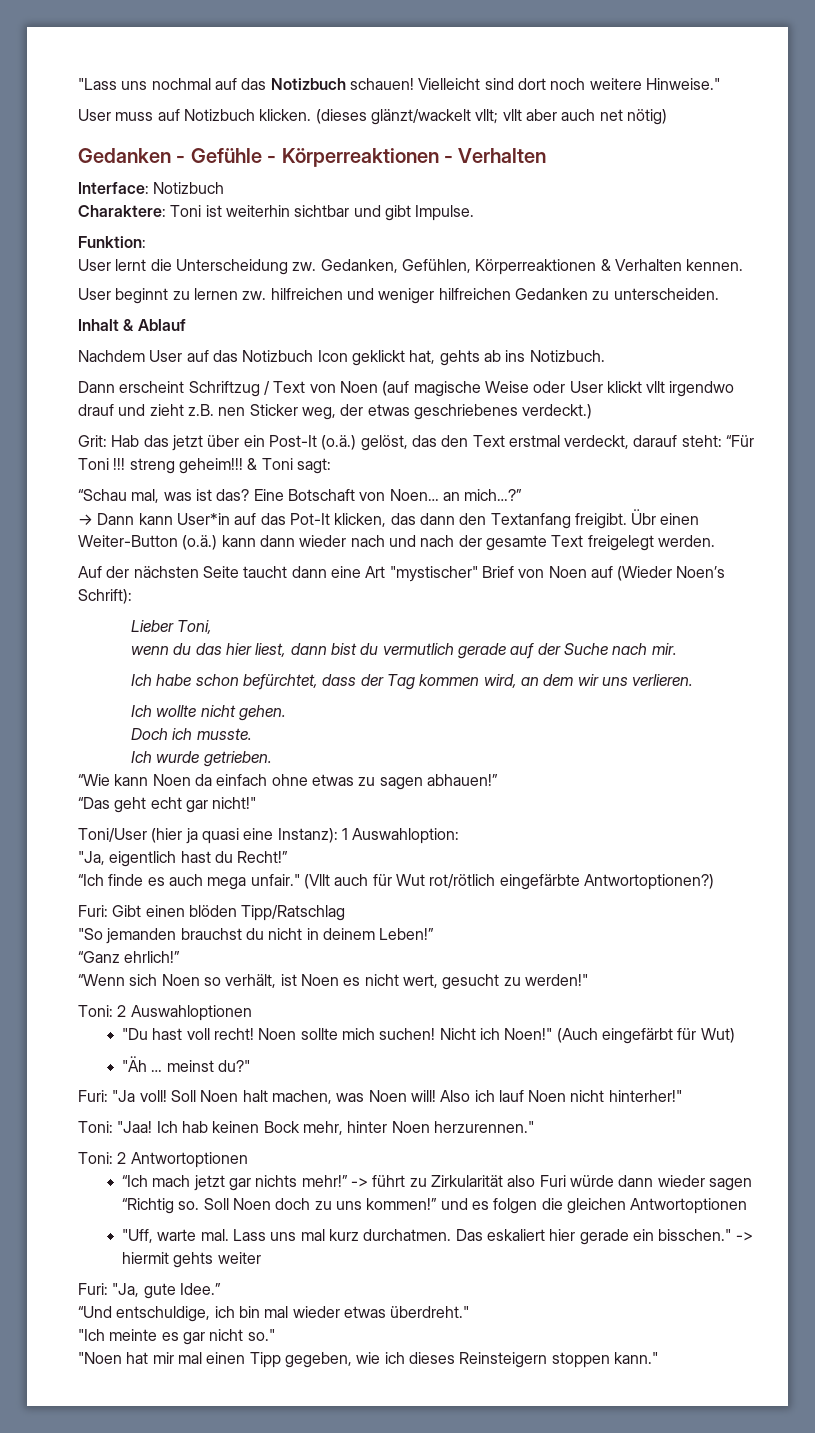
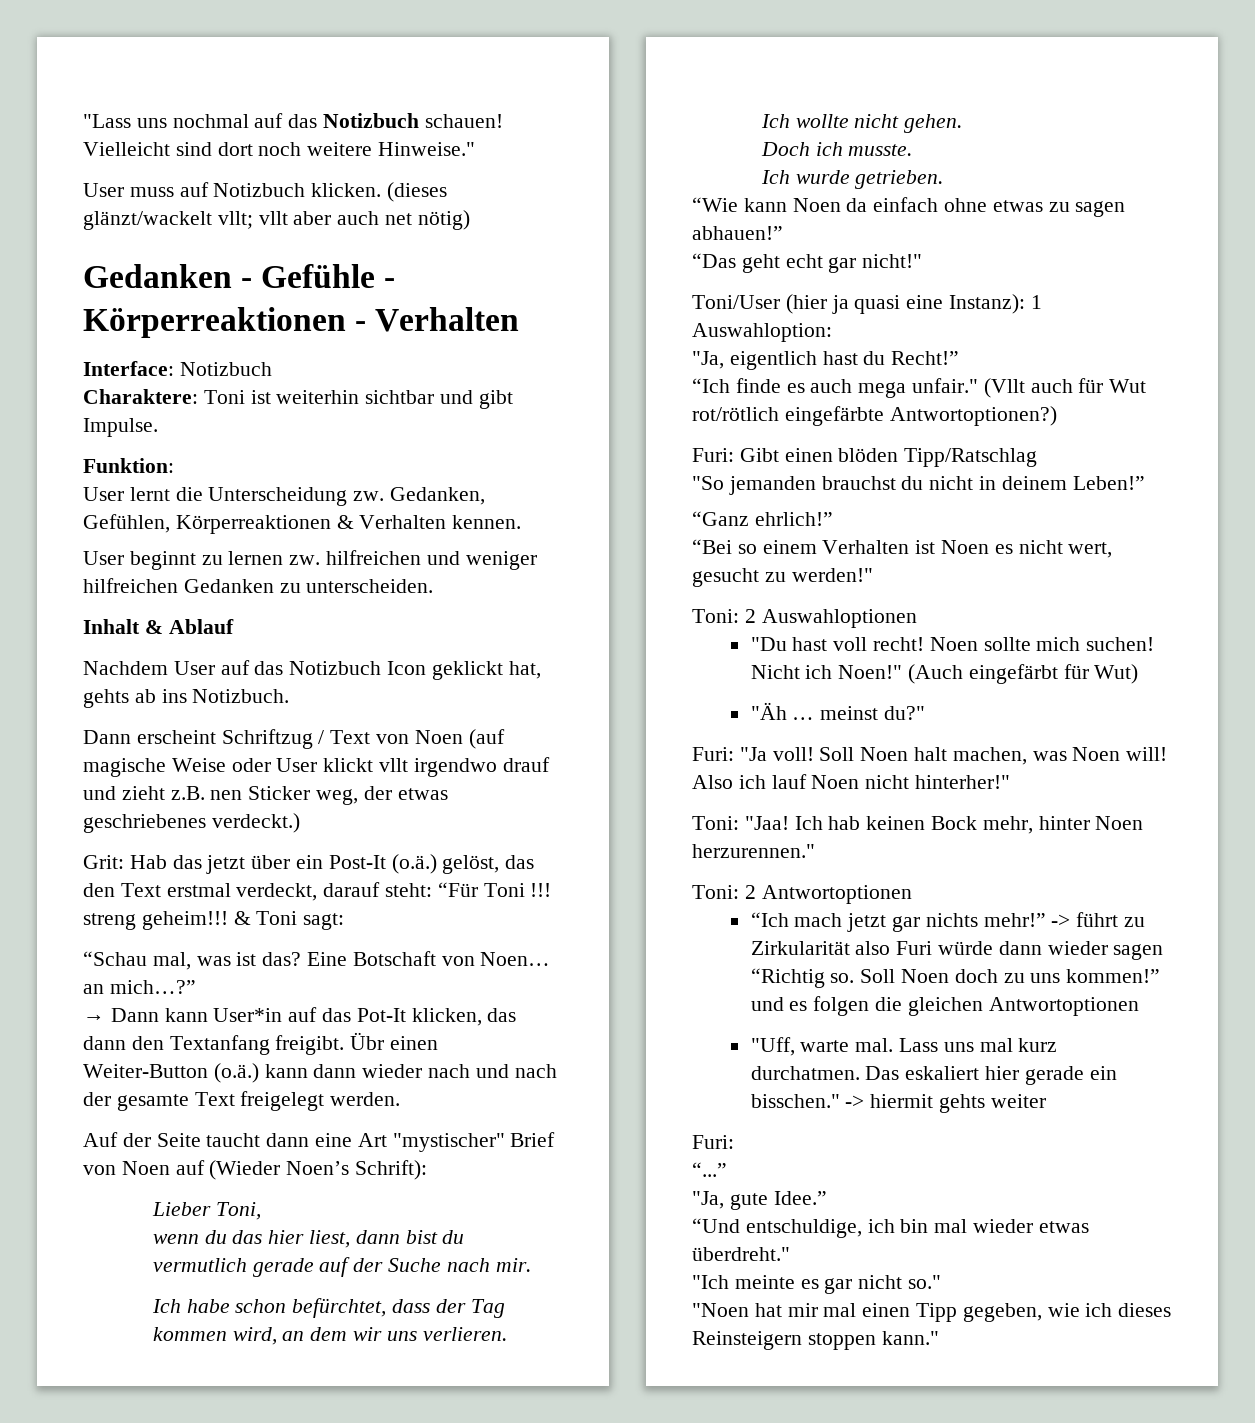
[133,566,199,578] nächsten -> (151, 1140) none
[78,974,277,988] “Wenn sich Noen so verhält, -> [692,539,910,554] “Bei so einem Verhalten
(108, 1289) none -> [692,1162,727,1177] // “...” //

